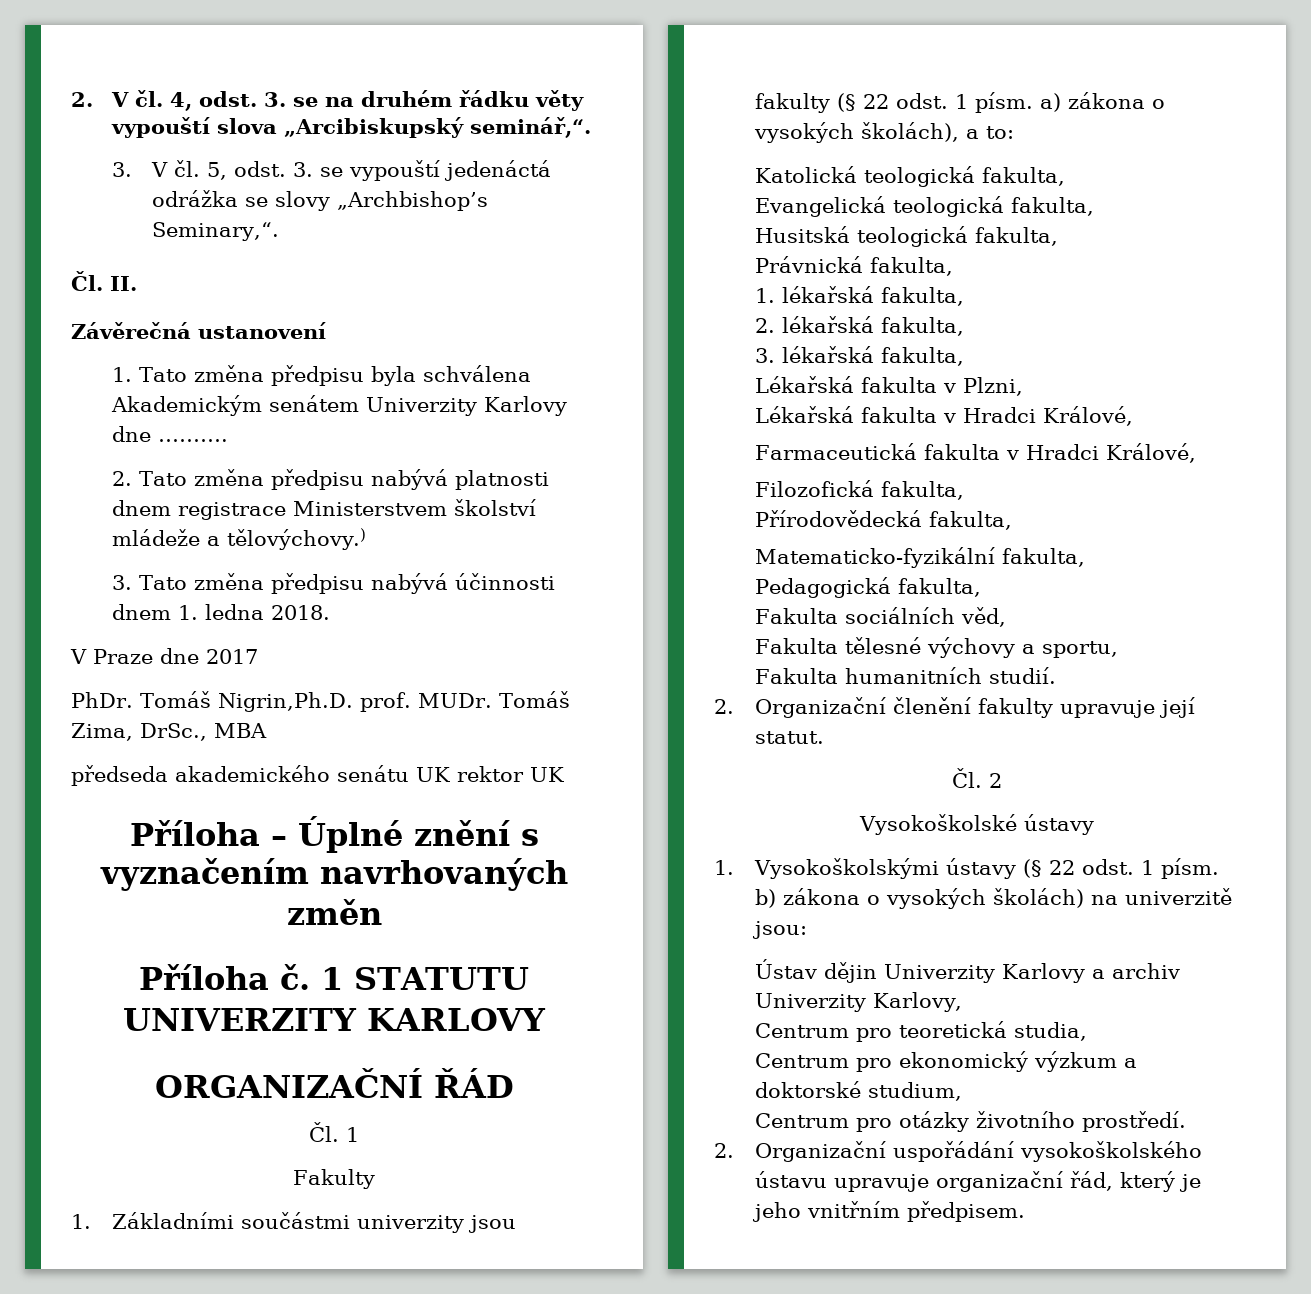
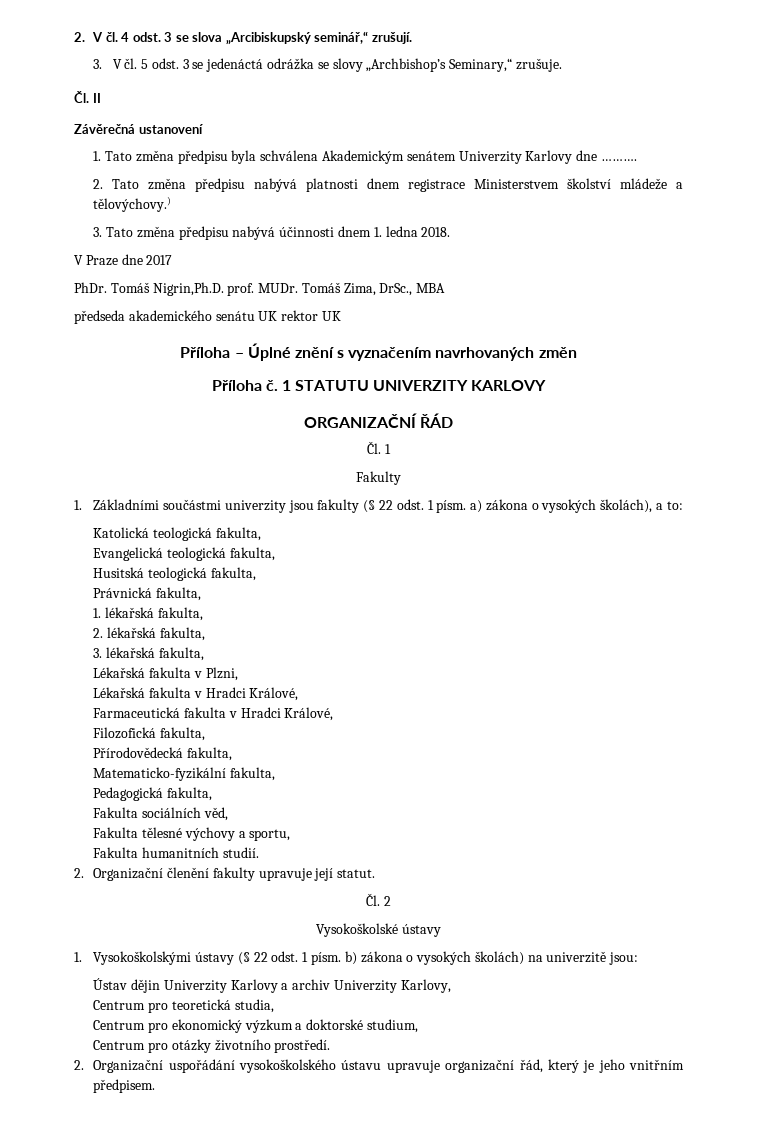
[169,90,584,111] [110,117,591,138] [111,160,441,181] 4, odst. 3. se na druhém řádku věty vypouští slova „Arcibiskupský seminář,“. // 3. V čl. 5, odst. 3. se vypouští -> [121,31,412,45] [93,58,204,69] 4 odst. 3 se slova „Arcibiskupský seminář,“ zrušují. // 3. V čl. 5 odst. 3 se
[152,222,280,241] [71,271,137,291] Seminary,“. // Čl. II. -> [449,58,562,72] [74,91,101,103] Seminary,“ zrušuje. // Čl. II

